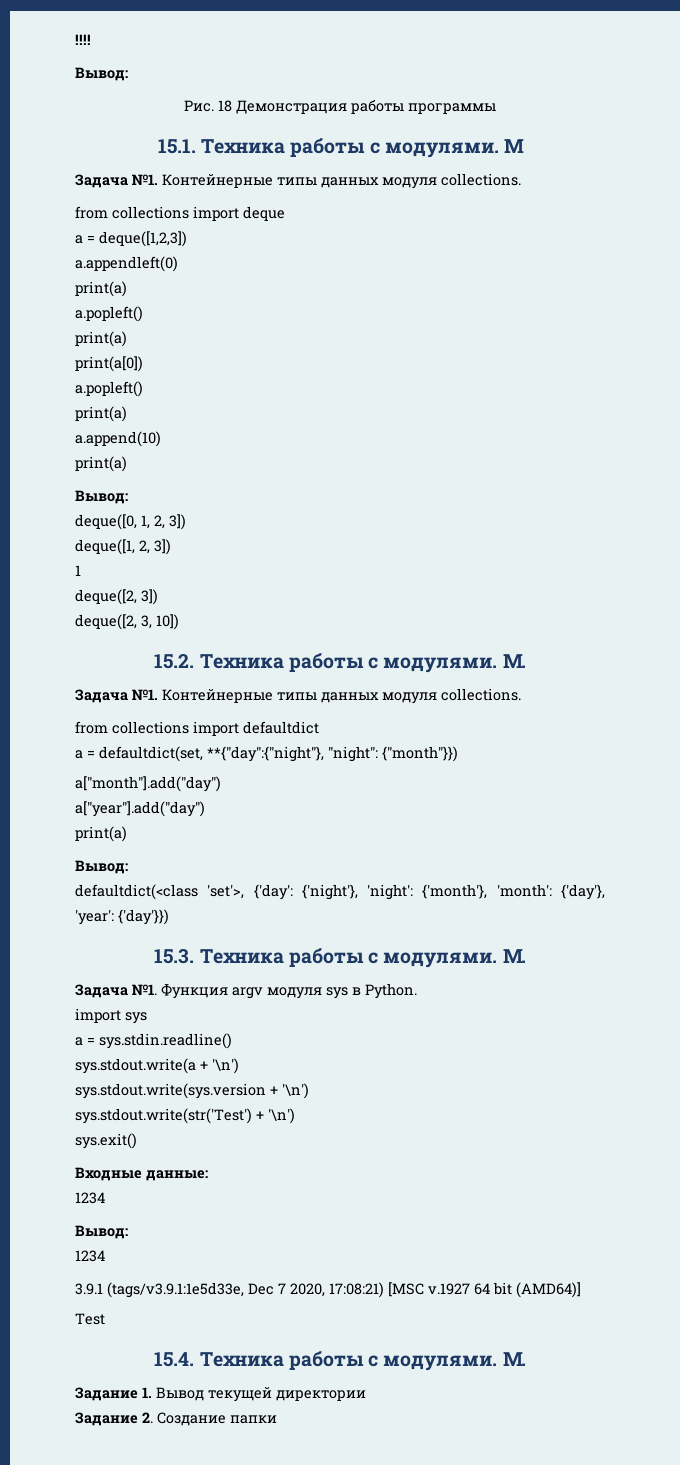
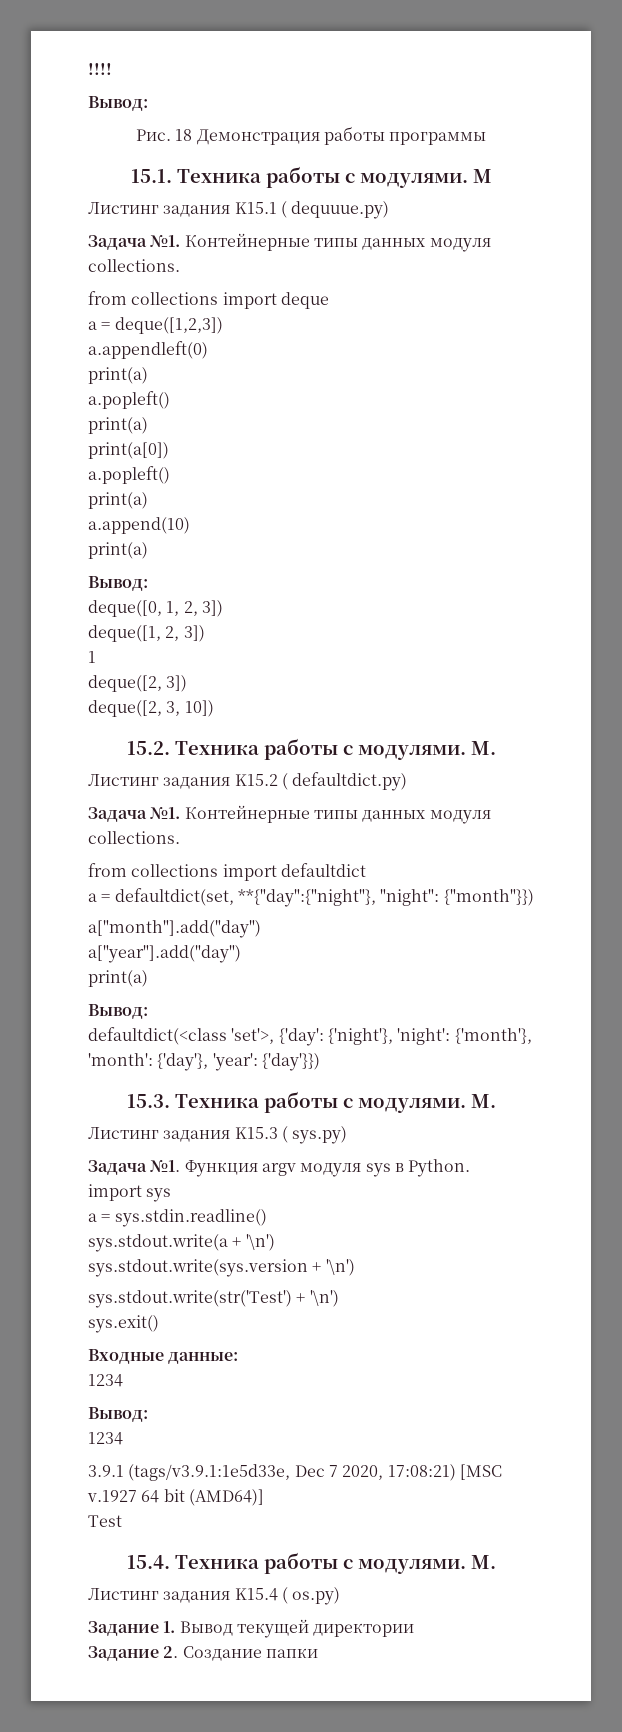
(525, 146) none -> [88,201,390,219] // Листинг задания K15.1 ( dequuue.py)
(526, 661) none -> [88,772,408,791] // Листинг задания K15.2 ( defaultdict.py)
(526, 956) none -> [88,1126,348,1144] // Листинг задания K15.3 ( sys.py)
(526, 1359) none -> [88,1587,341,1605] // Листинг задания K15.4 ( os.py)

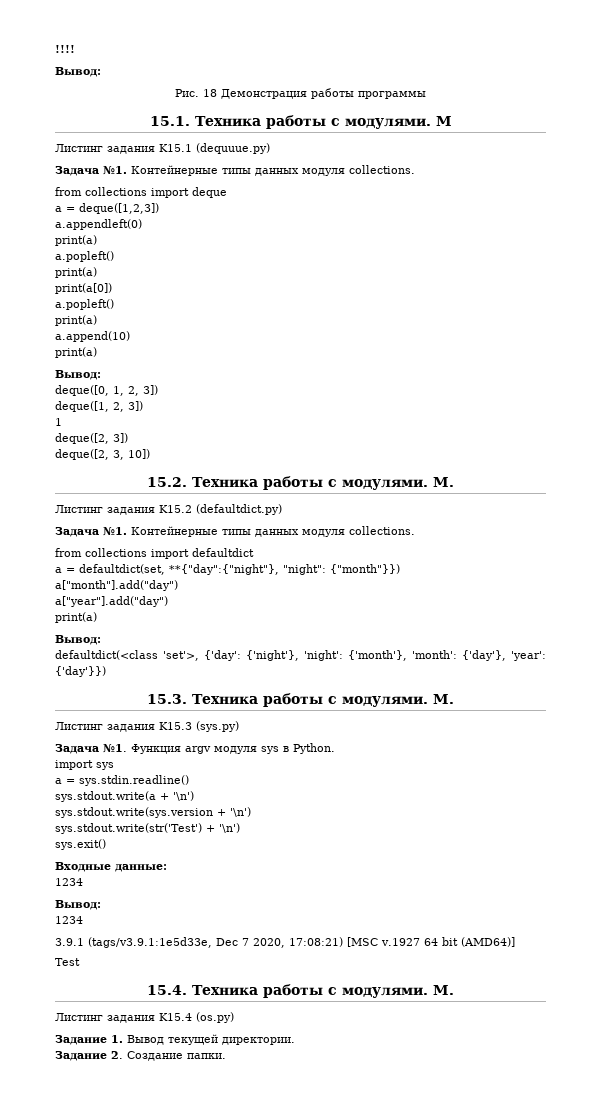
[280,201,390,219] ( dequuue.py) -> [196,143,270,154] (dequuue.py)
[281,772,408,791] ( defaultdict.py) -> [196,504,282,515] (defaultdict.py)
[281,1126,348,1144] ( sys.py) -> [196,721,239,732] (sys.py)
[281,1587,341,1605] ( os.py) -> [196,1012,234,1023] (os.py)
[313,1623,415,1637] директории -> [222,1037,295,1045] директории.
[265,1648,318,1658] папки -> [187,1053,226,1059] папки.

